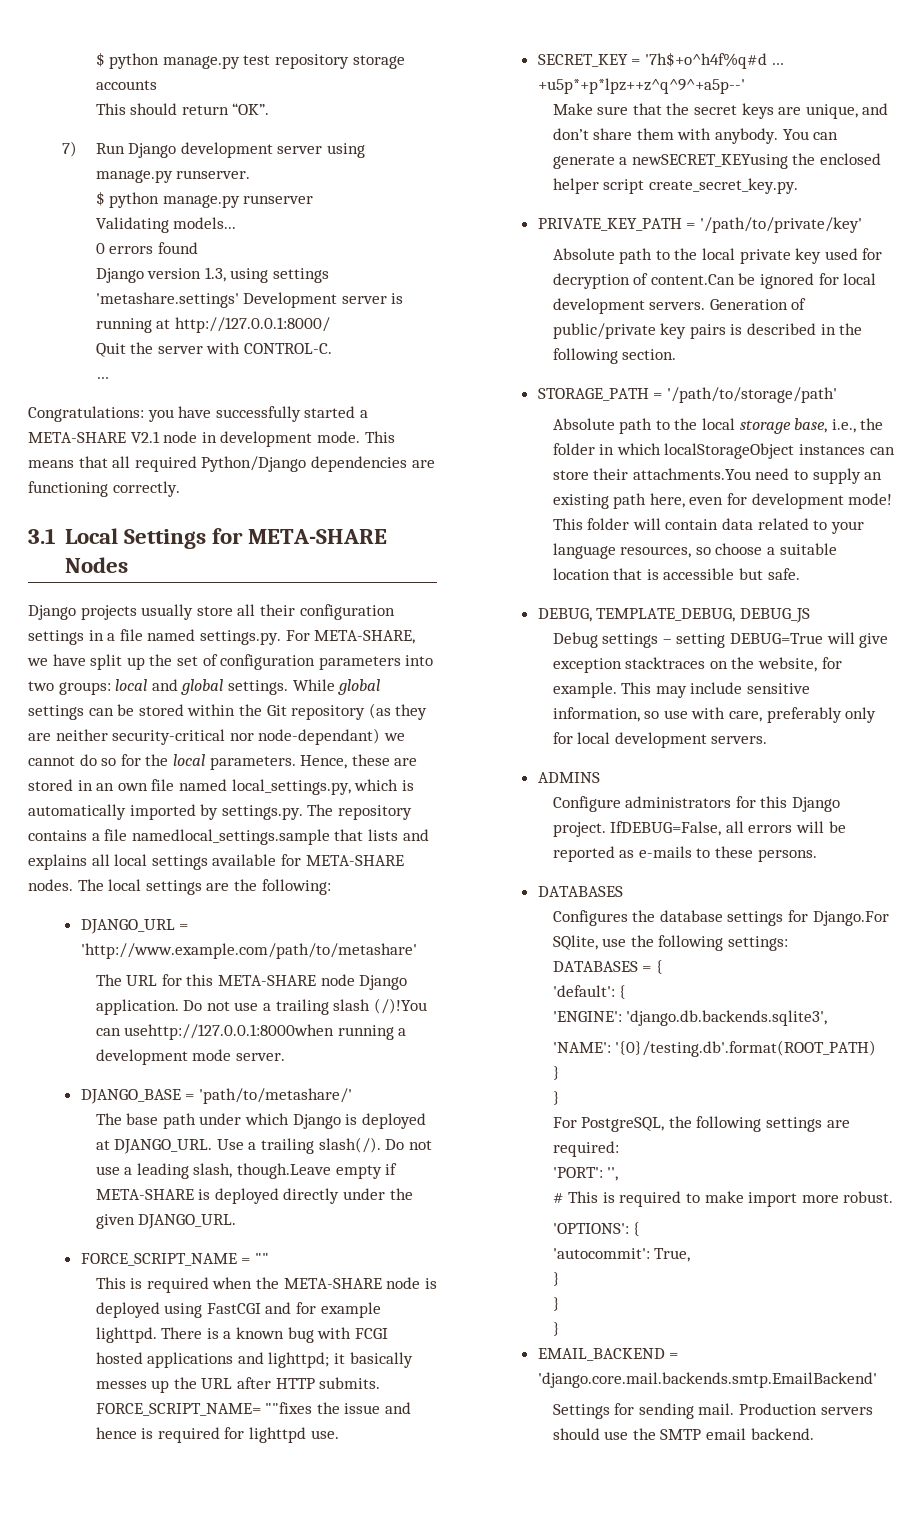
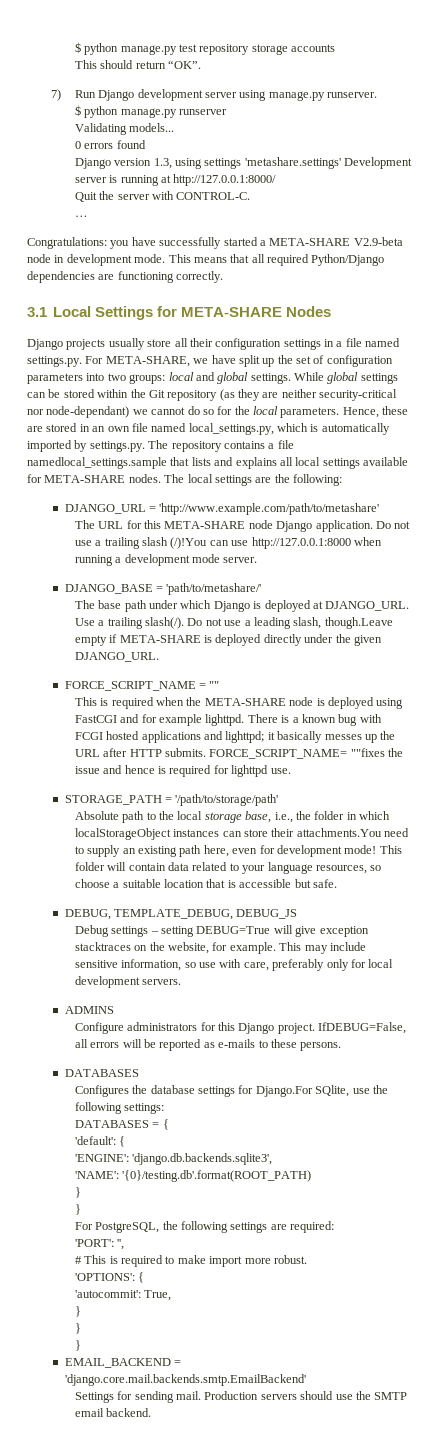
[130,431,160,443] V2.1 -> [353,237,403,246] V2.9-beta
[124,1024,335,1040] usehttp://127.0.0.1:8000when -> [231,537,382,549] use http://127.0.0.1:8000 when
[537,52,785,69] [537,78,745,94] [552,103,889,119] [552,128,839,144] [552,153,882,169] [552,178,798,194] [537,217,862,233] [552,248,883,264] [552,273,877,289] [552,298,807,314] [552,323,863,339] [552,348,677,364] // SECRET_KEY = '7h$+o^h4f%q#d … +u5p*+p*lpz++z^q^9^+a5p--' // Make sure that the secret keys are unique, and don’t share them with anybody. You can generate a newSECRET_KEYusing the enclosed helper script create_secret_key.py. // PRIVATE_KEY_PATH = '/path/to/private/key' // Absolute path to the local private key used for decryption of content.Can be ignored for local development servers. Generation of public/private key pairs is described in the following section. -> (291, 771) none

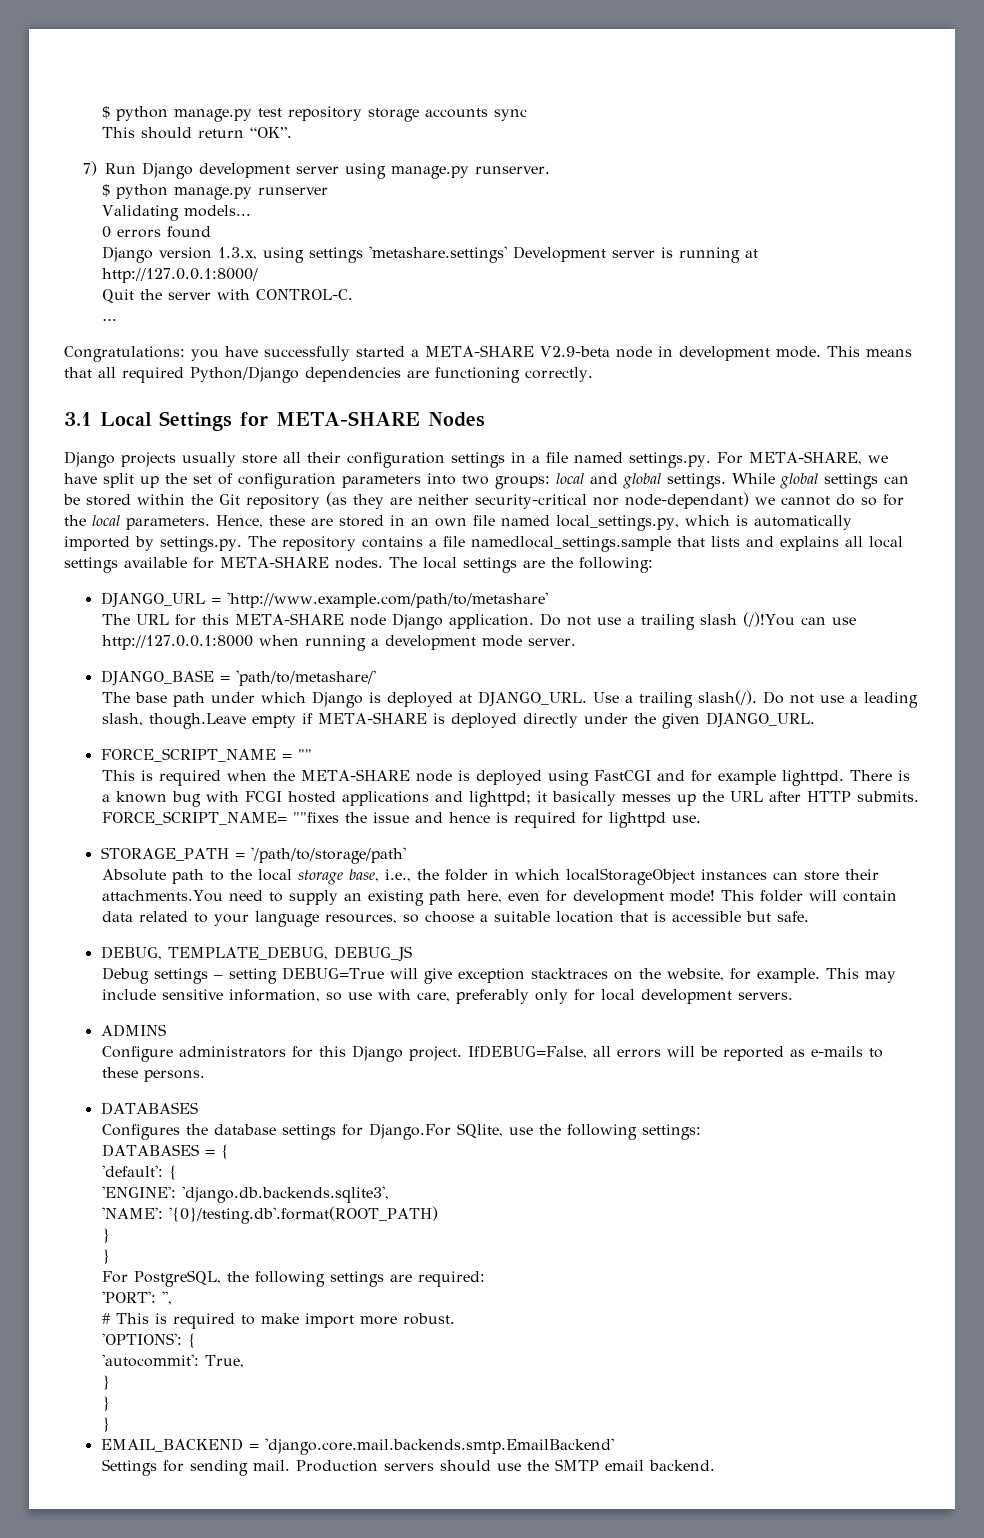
(336, 48) none -> [494,109,528,121] sync
[153,158,172,169] 1.3, -> [218,247,258,260] 1.3.x,

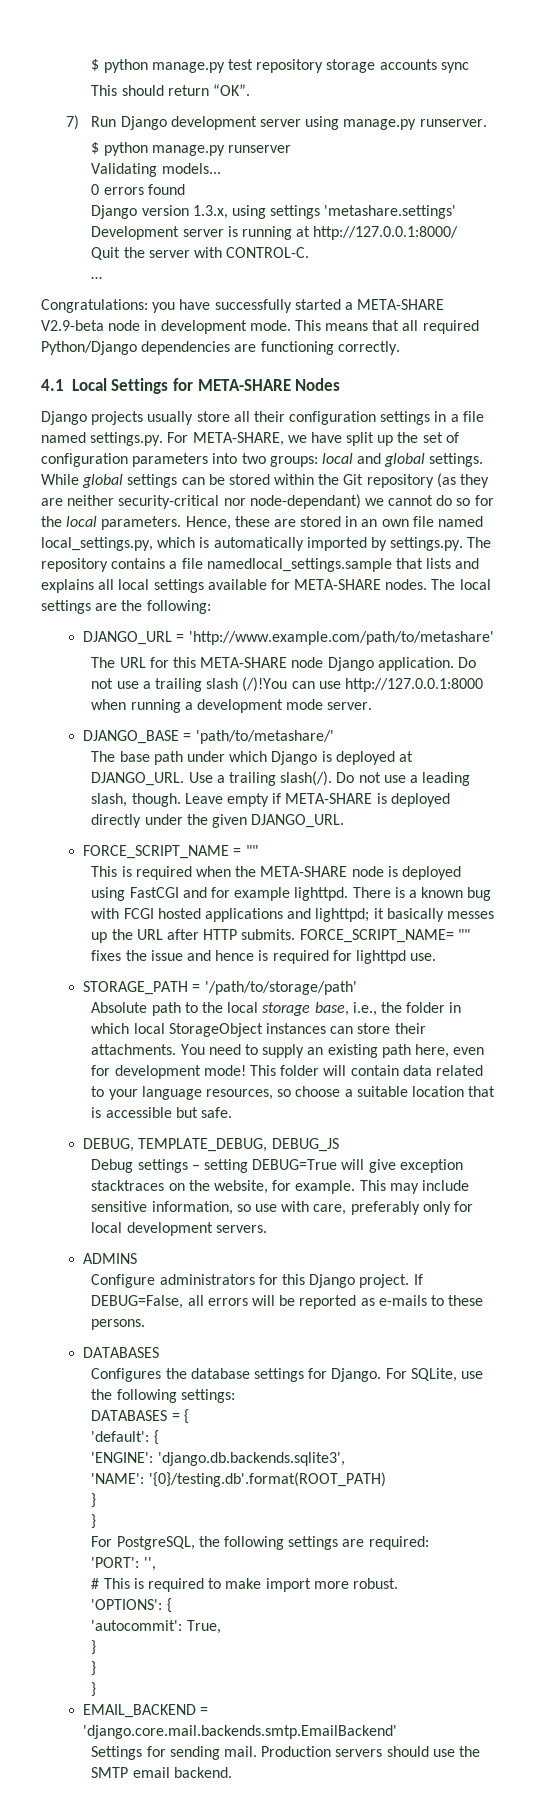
[64,412,92,426] 3.1 -> [41,379,64,391] 4.1
[149,713,247,729] though.Leave -> [131,793,223,807] though. Leave
[293,812,340,823] ""fixes -> [457,929,470,940] [91,950,122,961] "" fixes
[566,868,696,885] localStorageObject -> [133,1023,263,1037] local StorageObject
[102,890,224,902] attachments.You -> [91,1044,205,1055] attachments. You
[468,1045,588,1059] IfDEBUG=False, -> [413,1274,423,1285] [91,1295,184,1309] If DEBUG=False,
[369,1123,504,1140] Django.For SQlite, -> [331,1368,457,1382] Django. For SQLite,

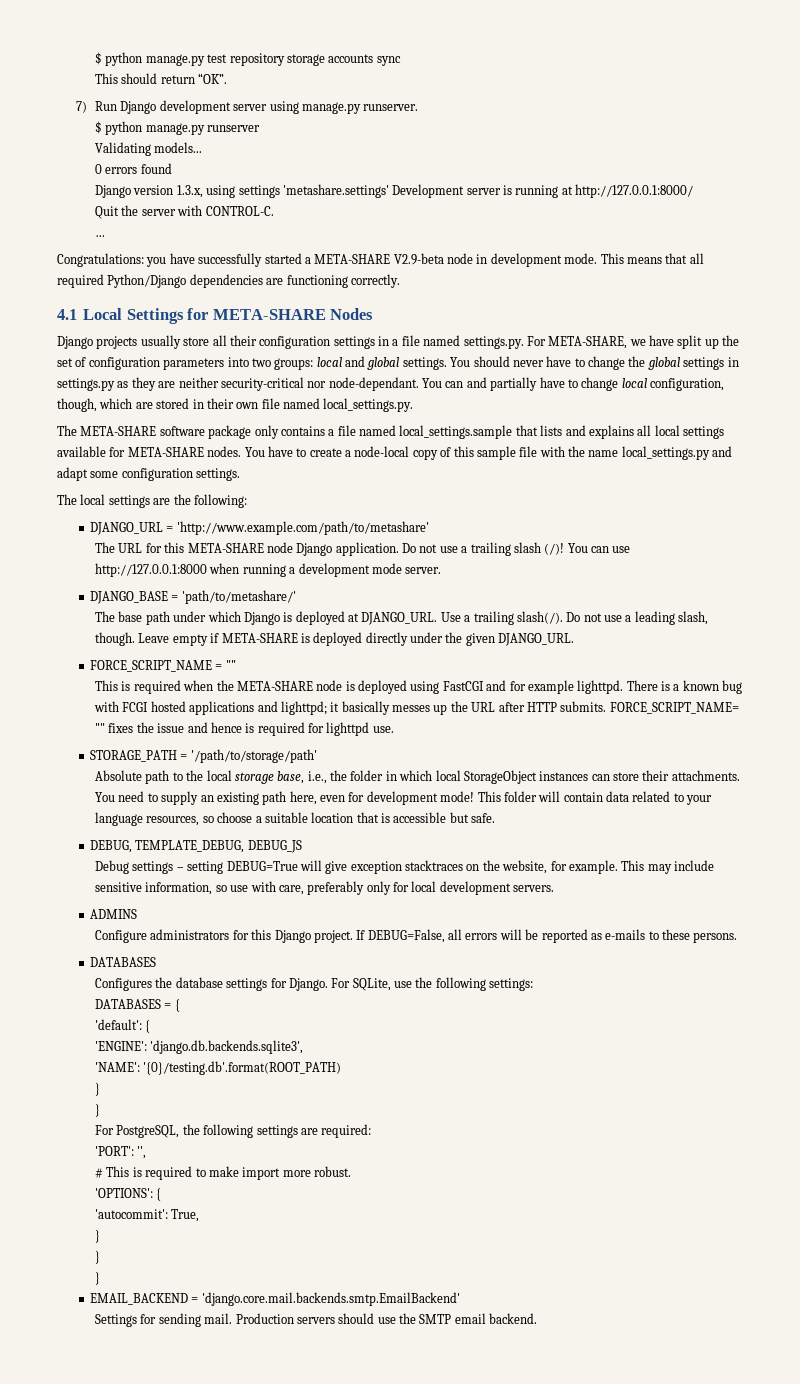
[41,473,456,488] While global settings can be stored within the Git repository (as -> [450,356,739,370] [57,378,129,391] You should never have to change the global settings in settings.py as
[249,494,494,509] [41,516,270,530] node-dependant) we cannot do so for the local parameters. Hence, these -> [328,377,724,391] [57,398,133,412] node-dependant. You can and partially have to change local configuration, though, which
[361,519,378,527] an -> [206,398,234,409] their
[41,537,492,551] [41,558,108,572] local_settings.py, which is automatically imported by settings.py. The repository -> [323,398,414,412] [57,425,279,439] local_settings.py. // The META-SHARE software package only
[206,558,392,572] namedlocal_settings.sample -> [359,425,513,439] named local_settings.sample
(428, 584) none -> [244,446,733,460] [57,467,241,481] You have to create a node-local copy of this sample file with the name local_settings.py and adapt some configuration settings. //
[242,677,288,692] (/)!You -> [544,543,588,555] (/)! You

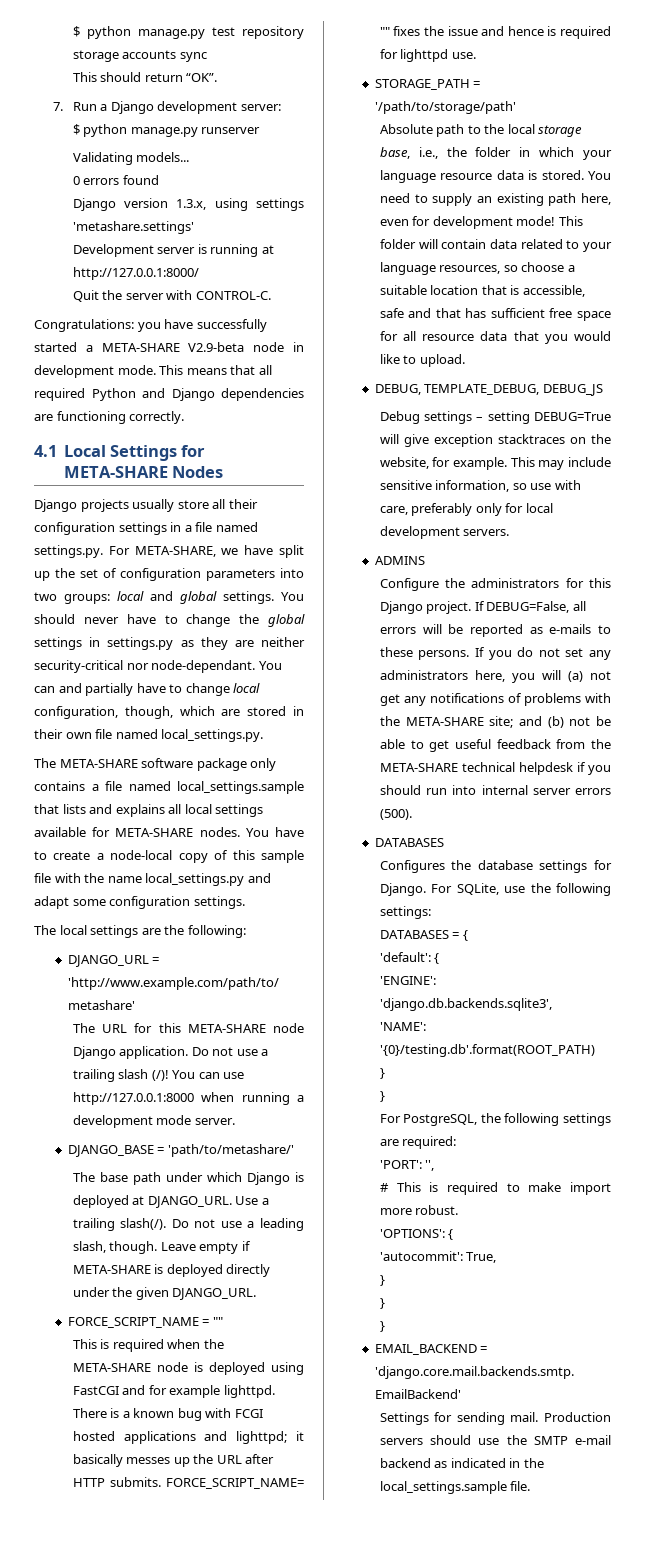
[76,100,419,114] 7) Run Django development server using manage.py runserver. -> [53,101,281,114] 7. Run a Django development server:
(389, 191) none -> (194, 227) //
[95,235,106,237] // … -> (271, 295) none
[107,274,187,288] Python/Django -> [91,388,215,401] Python and Django
[435,770,740,784] local StorageObject instances can store their attachments. -> [583,150,612,160] [379,170,584,183] your language resource data is stored.
[393,812,496,823] accessible but safe. -> [522,285,585,297] [379,308,611,321] [379,331,611,344] [379,354,465,367] accessible, safe and that has sufficient free space for all resource data that you would like to upload.
(148, 936) none -> [445,578,466,588] the
(738, 937) none -> [474,647,611,660] [379,670,611,683] [379,693,611,706] [379,716,611,728] [379,739,611,752] [379,762,611,775] [379,785,611,795] [379,809,412,820] If you do not set any administrators here, you will (a) not get any notifications of problems with the META-SHARE site; and (b) not be able to get useful feedback from the META-SHARE technical helpdesk if you should run into internal server errors (500).
[454,1313,538,1324] email backend. -> [575,1435,611,1445] [379,1458,544,1468] [379,1481,531,1494] e-mail backend as indicated in the local_settings.sample file.

